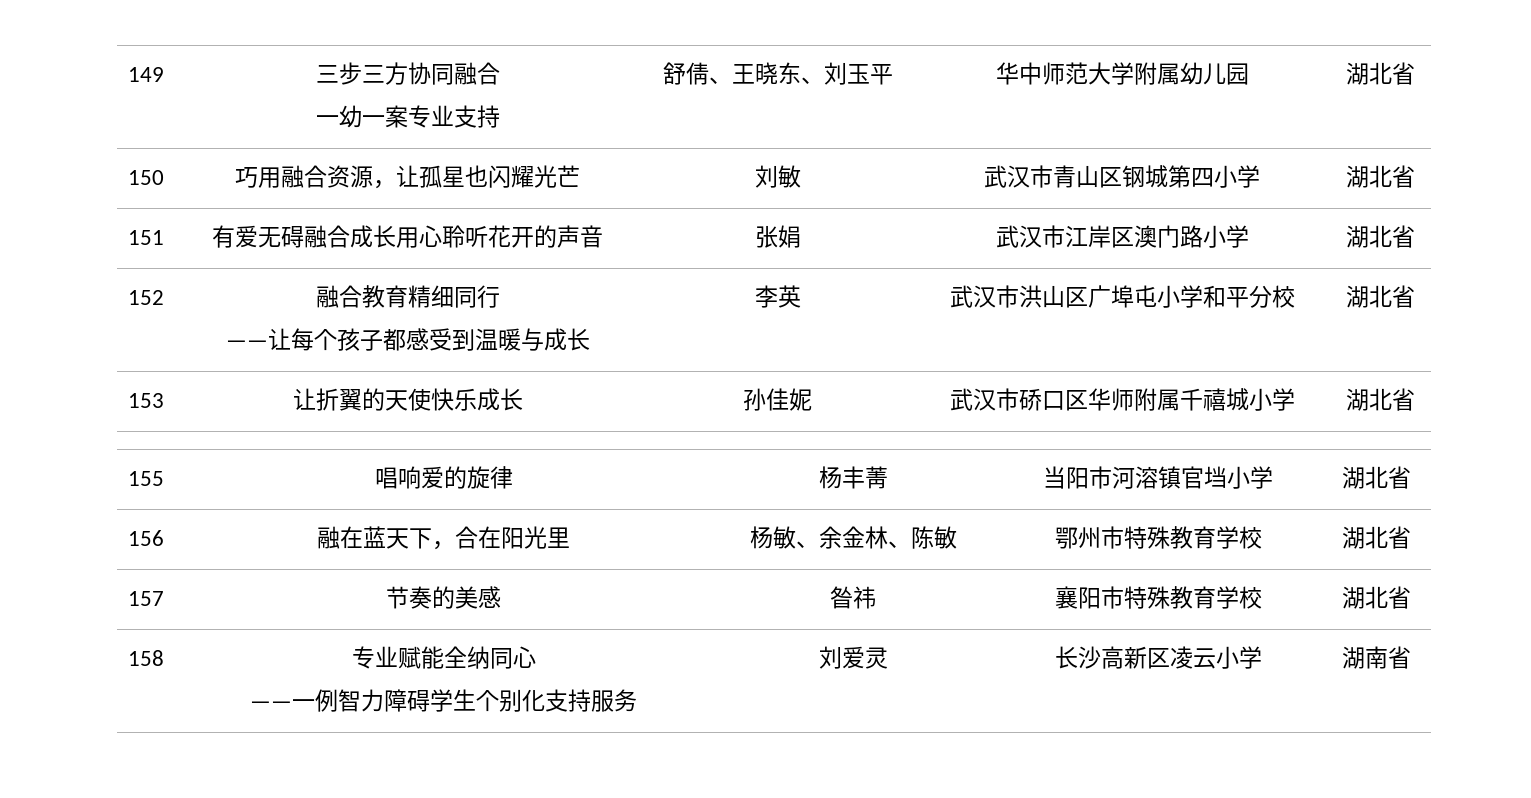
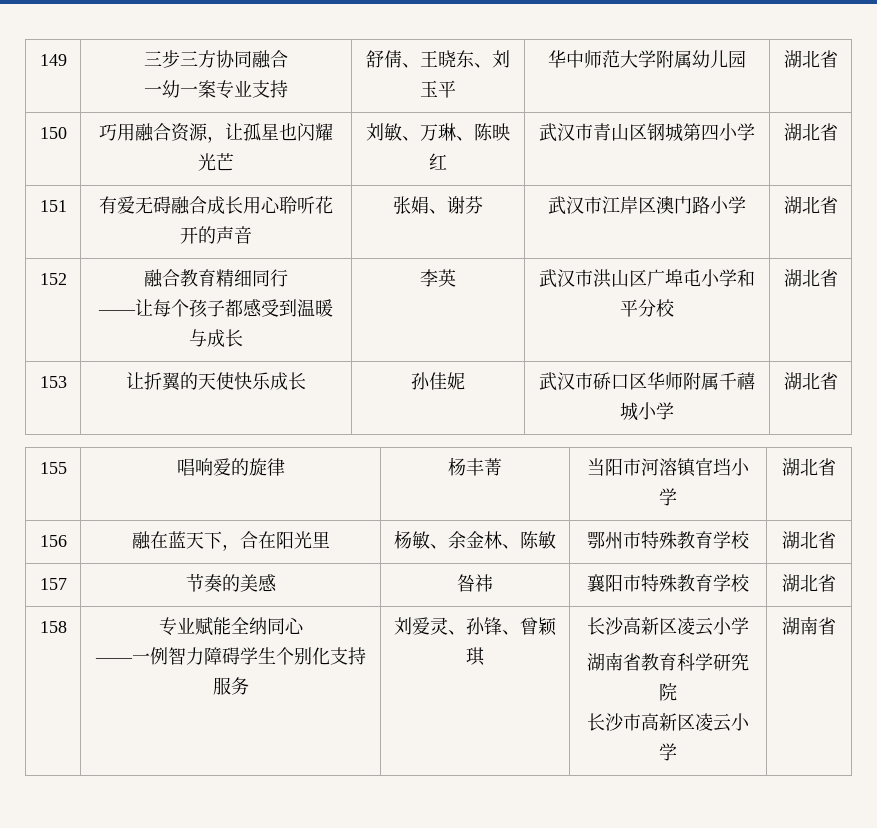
(801, 176) none -> [402,123,510,141] [429,153,447,170] 、万琳、陈映红
(801, 236) none -> [429,196,483,214] 、谢芬
(888, 658) none -> [448,617,557,636] [466,647,485,666] 、孙锋、曾颖琪
(1262, 657) none -> [587,652,749,671] [659,683,677,701] [587,713,750,732] [659,743,677,761] // 湖南省教育科学研究院 // 长沙市高新区凌云小学

